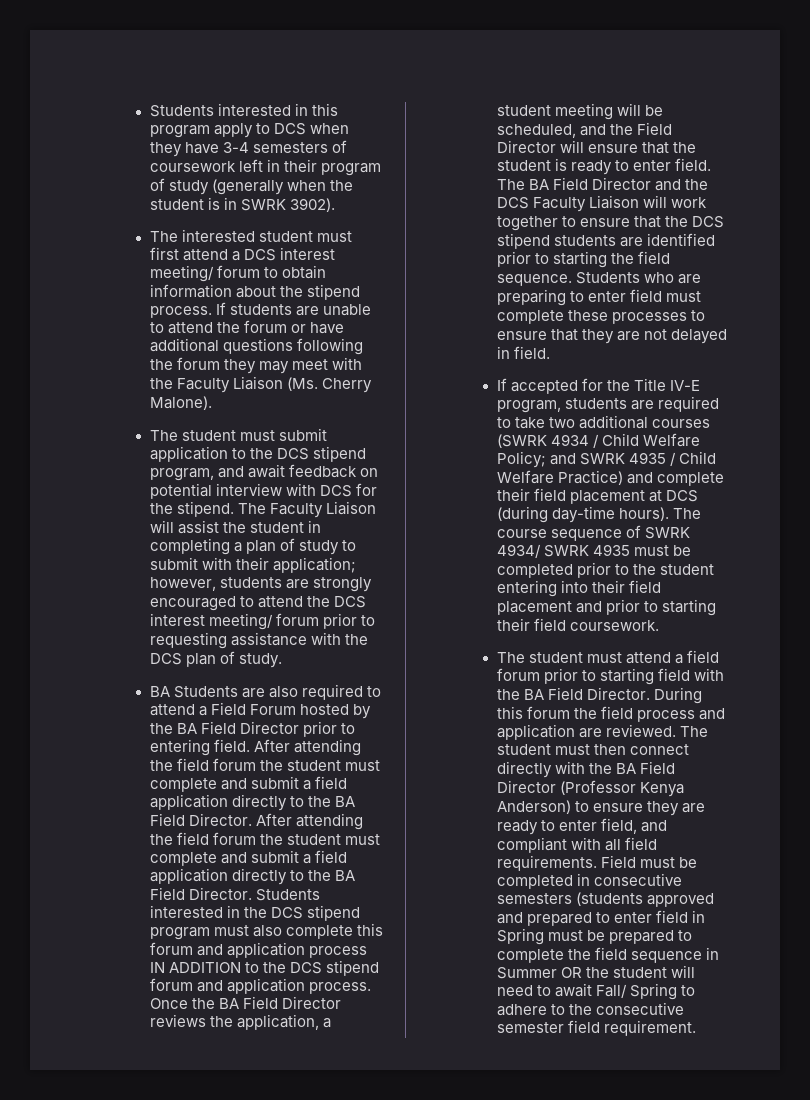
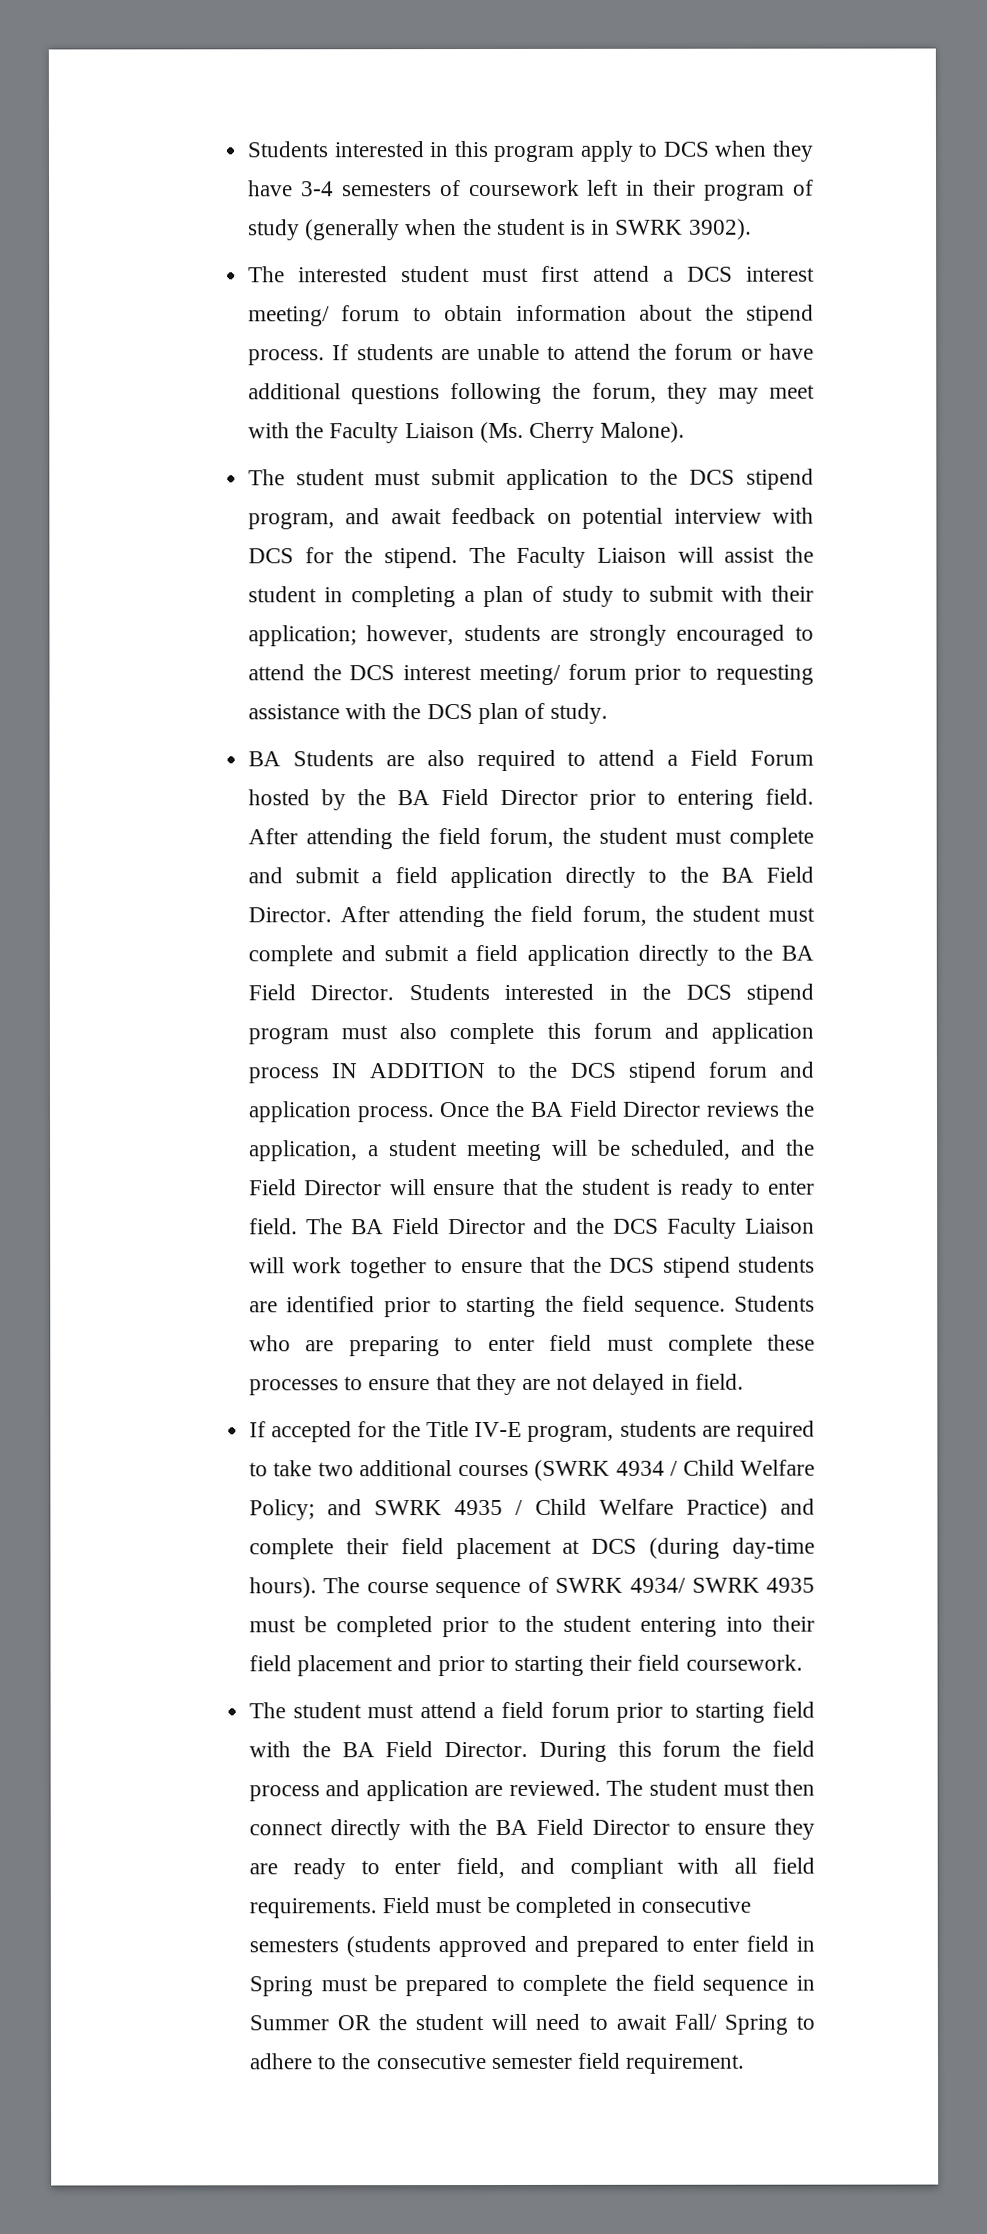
[176,357,220,370] forum -> [591,382,657,403] forum,
[212,758,256,771] forum -> [488,827,554,849] forum,
[212,832,256,845] forum -> [581,905,647,926] forum,
[559,780,684,797] [496,800,571,814] (Professor Kenya Anderson) -> (670, 1827) none

